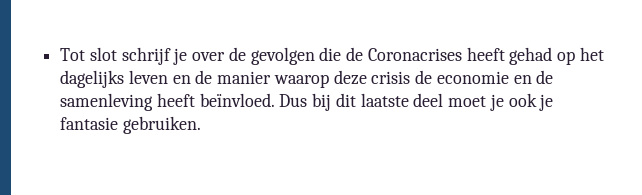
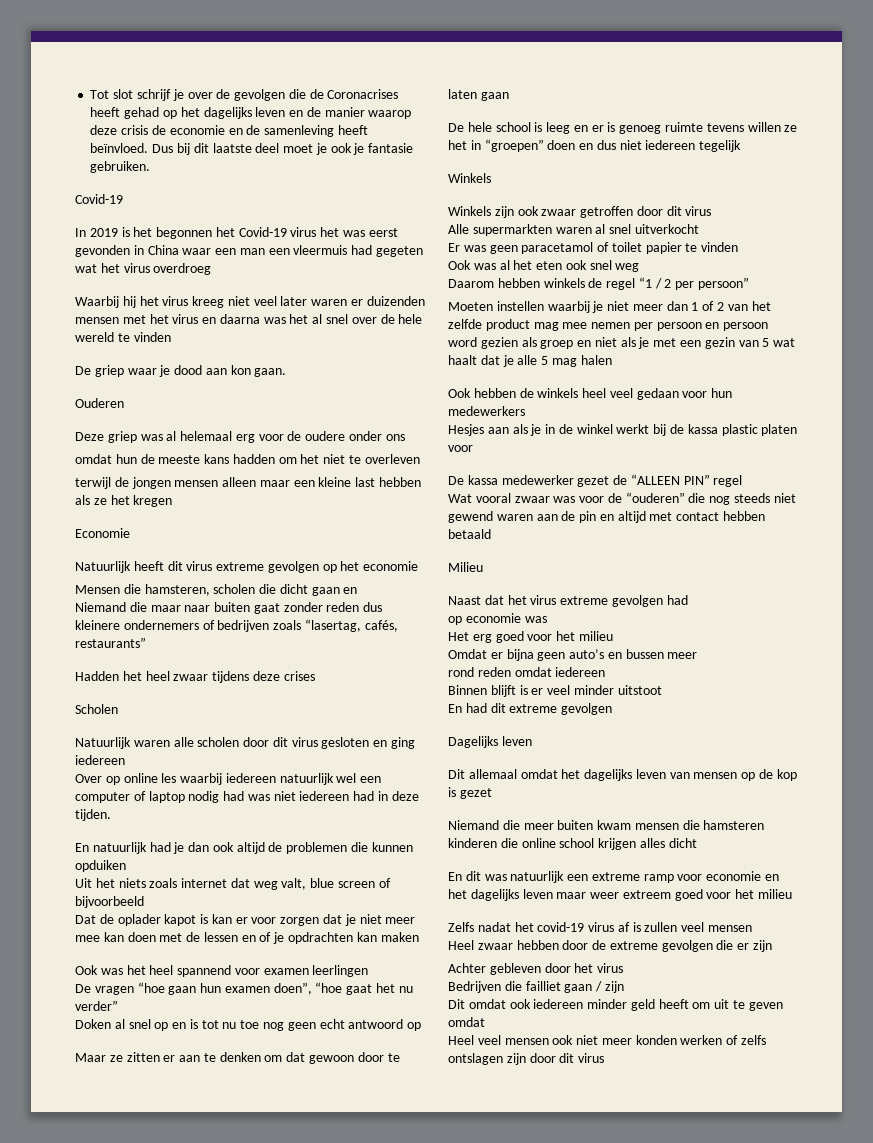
(201, 125) none -> [75,194,123,204] [75,227,398,239] [75,245,424,257] [75,263,212,275] [75,296,425,308] [75,314,423,324] [75,332,171,342] [75,365,287,377] [75,398,124,408] [75,431,405,443] [75,454,420,464] [75,477,422,489] [75,495,173,507] [75,528,130,538] [75,561,419,573] [75,584,358,596] [75,602,383,614] [75,619,398,632] [75,637,146,648] [75,671,315,683] [75,704,118,714] [75,737,416,749] [75,755,125,765] [75,773,382,785] [75,791,419,803] [75,809,111,821] [75,842,413,854] [75,860,126,872] [75,878,391,890] [75,896,144,908] [75,914,416,926] [75,932,419,944] [75,965,369,977] [75,982,413,995] [75,1000,118,1011] [75,1019,422,1031] [75,1052,400,1064] [448,89,509,101] [448,122,798,134] [448,139,742,152] [448,173,491,183] [448,206,712,218] [448,224,699,236] [448,242,739,254] [448,260,640,272] [448,277,750,290] [448,301,771,313] [448,319,769,331] [448,337,796,349] [448,355,612,367] [448,388,733,400] [448,406,525,416] [448,424,798,436] [448,445,473,452] [448,474,743,487] [448,492,796,505] [448,511,766,523] [448,529,491,539] [448,562,483,572] [448,595,688,607] [448,613,547,625] [448,631,613,643] [448,649,698,661] [448,667,606,677] [448,685,662,697] [448,703,613,715] [448,736,532,748] [448,769,797,781] [448,787,492,799] [448,820,765,830] [448,838,697,850] [448,871,780,883] [448,889,793,901] [448,922,753,932] [448,940,773,952] [448,963,624,975] [448,981,624,993] [448,999,783,1011] [448,1017,485,1027] [448,1035,767,1045] [448,1053,605,1065] // Covid-19 // In 2019 is het begonnen het Covid-19 virus het was eerst gevonden in China waar een man een vleermuis had gegeten wat het virus overdroeg // Waarbij hij het virus kreeg niet veel later waren er duizenden mensen met het virus en daarna was het al snel over de hele wereld te vinden // De griep waar je dood aan kon gaan. // Ouderen // Deze griep was al helemaal erg voor de oudere onder ons // omdat hun de meeste kans hadden om het niet te overleven // terwijl de jongen mensen alleen maar een kleine last hebben als ze het kregen // Economie // Natuurlijk heeft dit virus extreme gevolgen op het economie // Mensen die hamsteren, scholen die dicht gaan en // Niemand die maar naar buiten gaat zonder reden dus kleinere ondernemers of bedrijven zoals “lasertag, cafés, restaurants” // Hadden het heel zwaar tijdens deze crises // Scholen // Natuurlijk waren alle scholen door dit virus gesloten en ging iedereen // Over op online les waarbij iedereen natuurlijk wel een computer of laptop nodig had was niet iedereen had in deze tijden. // En natuurlijk had je dan ook altijd de problemen die kunnen opduiken // Uit het niets zoals internet dat weg valt, blue screen of bijvoorbeeld // Dat de oplader kapot is kan er voor zorgen dat je niet meer mee kan doen met de lessen en of je opdrachten kan maken // Ook was het heel spannend voor examen leerlingen // De vragen “hoe gaan hun examen doen”, “hoe gaat het nu verder” // Doken al snel op en is tot nu toe nog geen echt antwoord op // Maar ze zitten er aan te denken om dat gewoon door te laten gaan // De hele school is leeg en er is genoeg ruimte tevens willen ze het in “groepen” doen en dus niet iedereen tegelijk // Winkels // Winkels zijn ook zwaar getroffen door dit virus // Alle supermarkten waren al snel uitverkocht // Er was geen paracetamol of toilet papier te vinden // Ook was al het eten ook snel weg // Daarom hebben winkels de regel “1 / 2 per persoon” // Moeten instellen waarbij je niet meer dan 1 of 2 van het zelfde product mag mee nemen per persoon en persoon word gezien als groep en niet als je met een gezin van 5 wat haalt dat je alle 5 mag halen // Ook hebben de winkels heel veel gedaan voor hun medewerkers // Hesjes aan als je in de winkel werkt bij de kassa plastic platen voor // De kassa medewerker gezet de “ALLEEN PIN” regel // Wat vooral zwaar was voor de “ouderen” die nog steeds niet gewend waren aan de pin en altijd met contact hebben betaald // Milieu // Naast dat het virus extreme gevolgen had // op economie was // Het erg goed voor het milieu // Omdat er bijna geen auto’s en bussen meer // rond reden omdat iedereen // Binnen blijft is er veel minder uitstoot // En had dit extreme gevolgen // Dagelijks leven // Dit allemaal omdat het dagelijks leven van mensen op de kop is gezet // Niemand die meer buiten kwam mensen die hamsteren kinderen die online school krijgen alles dicht // En dit was natuurlijk een extreme ramp voor economie en het dagelijks leven maar weer extreem goed voor het milieu // Zelfs nadat het covid-19 virus af is zullen veel mensen // Heel zwaar hebben door de extreme gevolgen die er zijn // Achter gebleven door het virus // Bedrijven die failliet gaan / zijn // Dit omdat ook iedereen minder geld heeft om uit te geven omdat // Heel veel mensen ook niet meer konden werken of zelfs ontslagen zijn door dit virus

